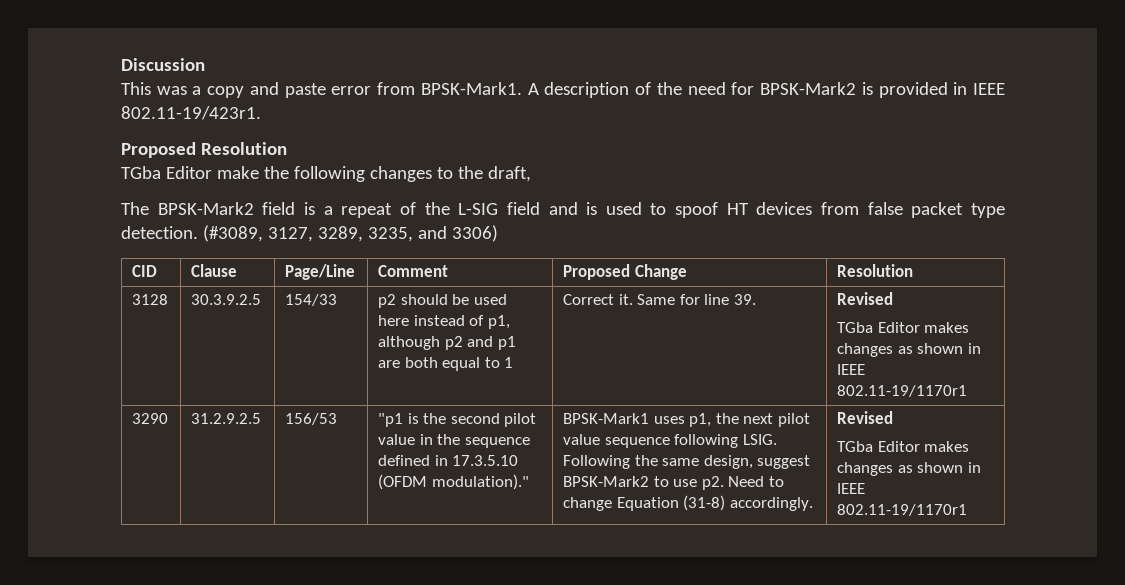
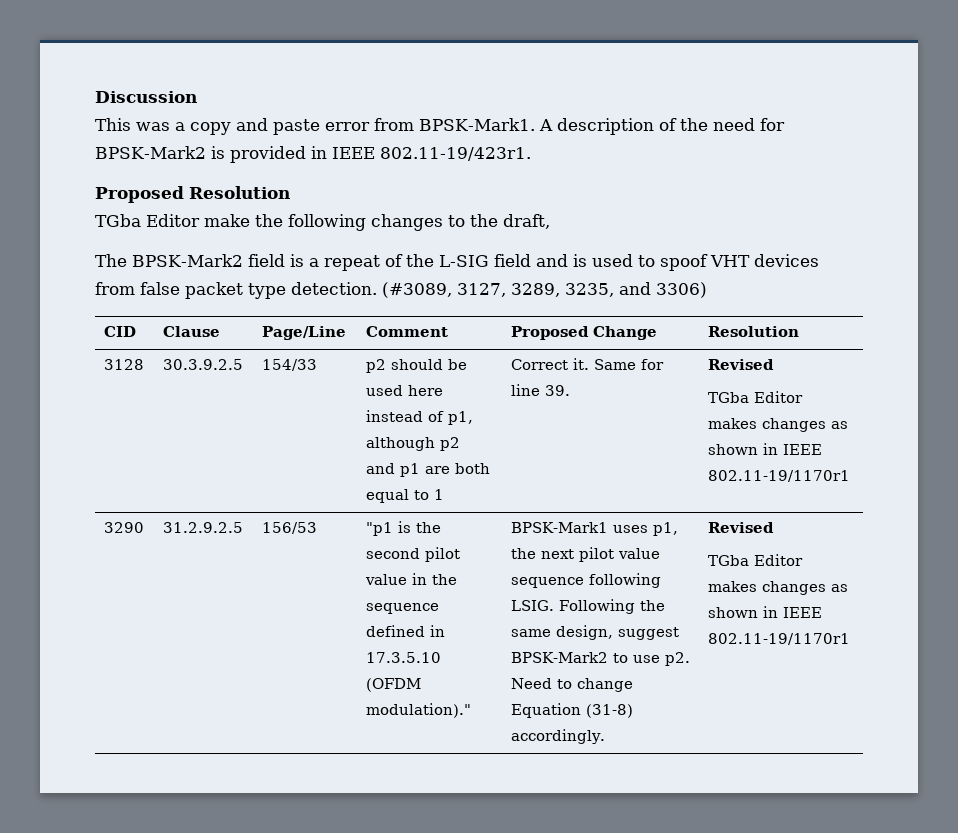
[726,203,749,215] HT -> [709,255,750,267] VHT

